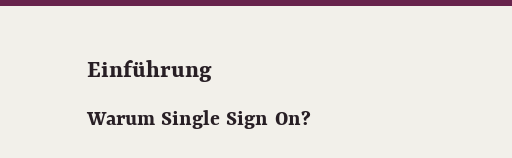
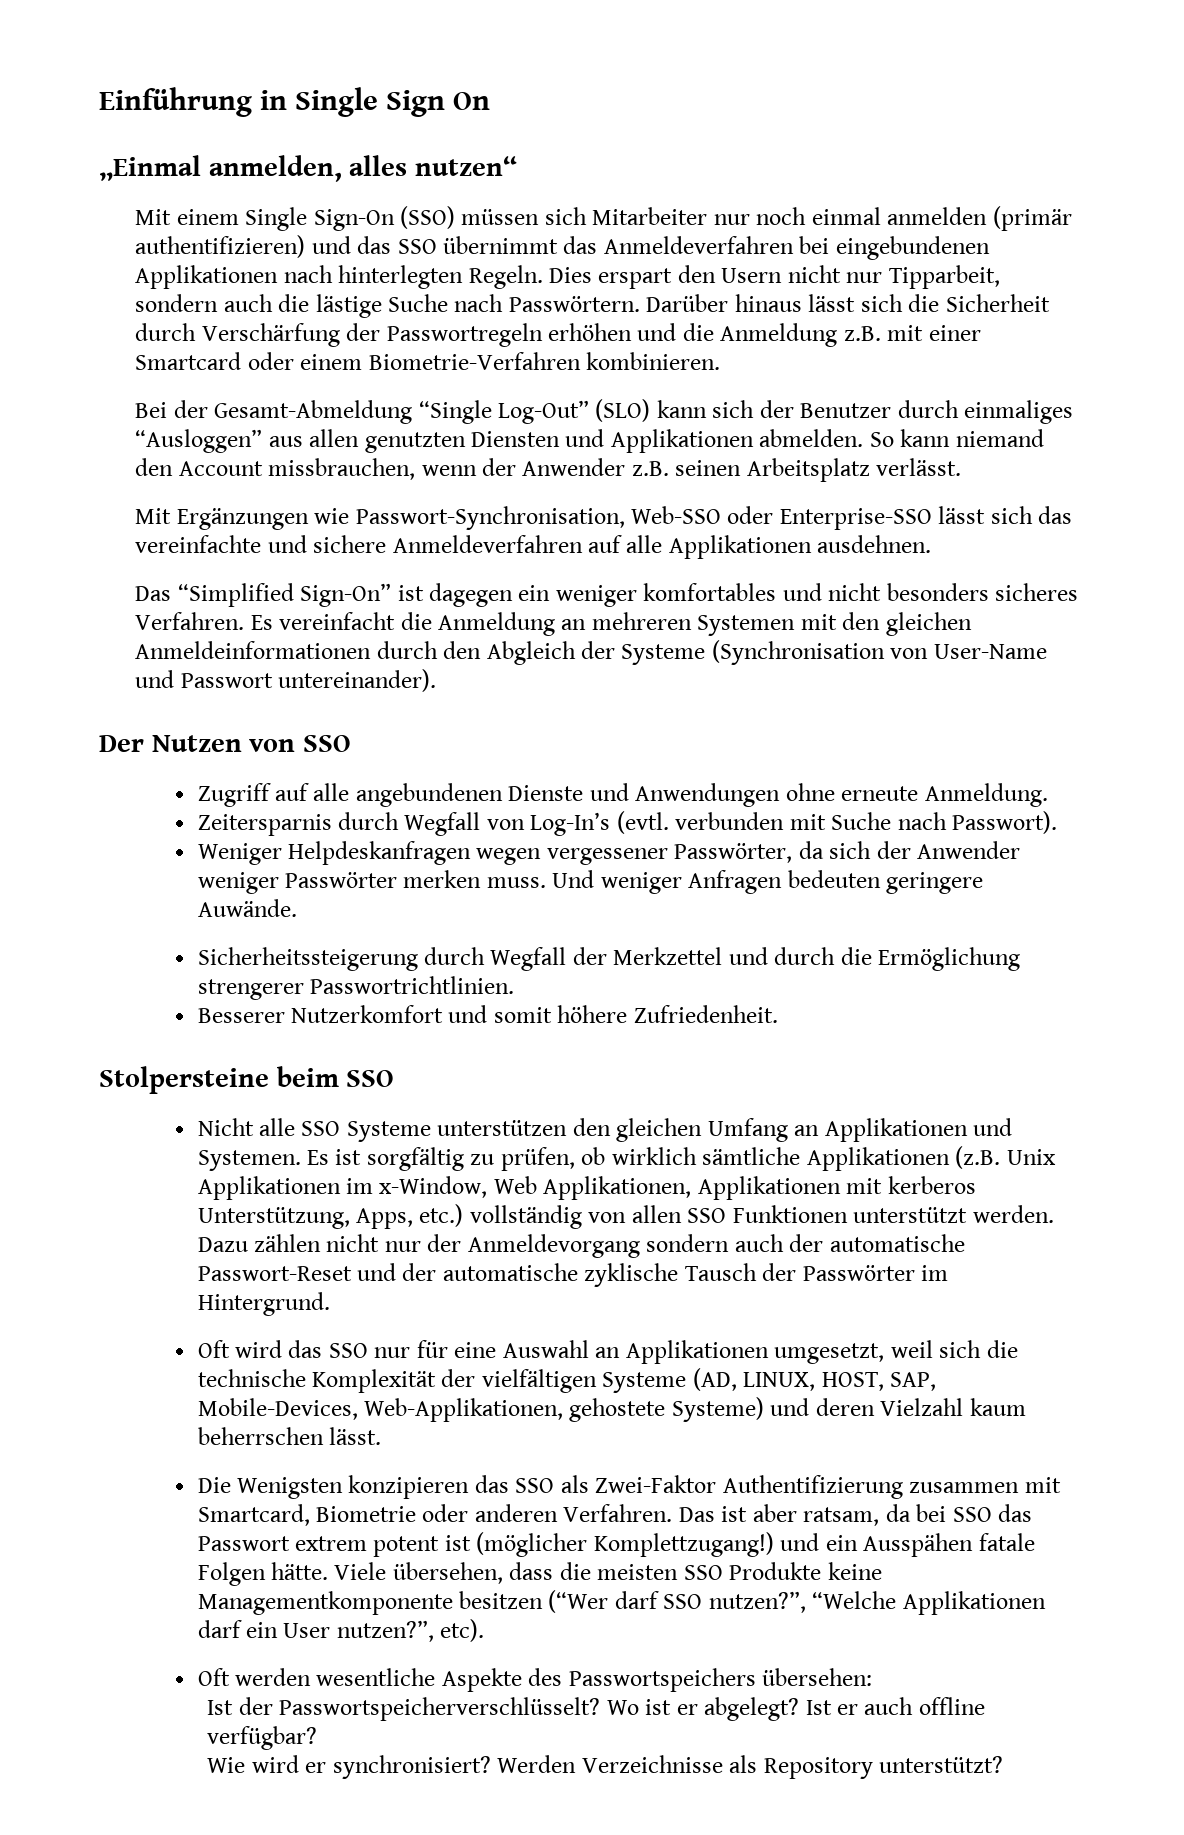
[86,112,155,125] // Warum -> [260,90,288,110] in
[274,110,311,125] On? -> [453,92,491,110] [99,155,517,182] [135,206,1072,231] [135,235,990,260] [135,265,1000,289] [135,294,1050,318] [135,323,981,347] [135,352,720,370] [135,399,1074,424] [135,429,1044,453] [135,458,962,482] [135,506,1073,530] [135,535,932,559] [135,583,1079,607] [135,612,972,636] [135,640,1047,665] [135,669,437,692] [99,735,351,752] [197,783,1048,807] [197,811,1058,836] [197,841,1021,865] [197,870,984,894] [197,899,297,917] [197,947,1021,971] [197,976,514,1000] [197,1005,778,1023] [99,1066,395,1094] [197,1118,1013,1142] [197,1146,1056,1171] [197,1176,976,1200] [197,1204,1054,1229] [197,1234,965,1258] [197,1263,949,1287] [197,1292,330,1316] [197,1340,1018,1364] [197,1368,937,1393] [197,1397,1026,1422] [197,1427,381,1445] [197,1475,1061,1499] [197,1504,1033,1526] [197,1532,1035,1557] [197,1562,882,1586] [197,1590,1046,1615] [197,1619,485,1642] [197,1668,873,1692] [207,1697,985,1721] [207,1726,318,1750] [207,1755,1003,1779] On // „Einmal anmelden, alles nutzen“ // Mit einem Single Sign-On (SSO) müssen sich Mitarbeiter nur noch einmal anmelden (primär authentifizieren) und das SSO übernimmt das Anmeldeverfahren bei eingebundenen Applikationen nach hinterlegten Regeln. Dies erspart den Usern nicht nur Tipparbeit, sondern auch die lästige Suche nach Passwörtern. Darüber hinaus lässt sich die Sicherheit durch Verschärfung der Passwortregeln erhöhen und die Anmeldung z.B. mit einer Smartcard oder einem Biometrie-Verfahren kombinieren. // Bei der Gesamt-Abmeldung “Single Log-Out” (SLO) kann sich der Benutzer durch einmaliges “Ausloggen” aus allen genutzten Diensten und Applikationen abmelden. So kann niemand den Account missbrauchen, wenn der Anwender z.B. seinen Arbeitsplatz verlässt. // Mit Ergänzungen wie Passwort-Synchronisation, Web-SSO oder Enterprise-SSO lässt sich das vereinfachte und sichere Anmeldeverfahren auf alle Applikationen ausdehnen. // Das “Simplified Sign-On” ist dagegen ein weniger komfortables und nicht besonders sicheres Verfahren. Es vereinfacht die Anmeldung an mehreren Systemen mit den gleichen Anmeldeinformationen durch den Abgleich der Systeme (Synchronisation von User-Name und Passwort untereinander). // Der Nutzen von SSO // Zugriff auf alle angebundenen Dienste und Anwendungen ohne erneute Anmeldung. // Zeitersparnis durch Wegfall von Log-In’s (evtl. verbunden mit Suche nach Passwort). // Weniger Helpdeskanfragen wegen vergessener Passwörter, da sich der Anwender weniger Passwörter merken muss. Und weniger Anfragen bedeuten geringere Auwände. // Sicherheitssteigerung durch Wegfall der Merkzettel und durch die Ermöglichung strengerer Passwortrichtlinien. // Besserer Nutzerkomfort und somit höhere Zufriedenheit. // Stolpersteine beim SSO // Nicht alle SSO Systeme unterstützen den gleichen Umfang an Applikationen und Systemen. Es ist sorgfältig zu prüfen, ob wirklich sämtliche Applikationen (z.B. Unix Applikationen im x-Window, Web Applikationen, Applikationen mit kerberos Unterstützung, Apps, etc.) vollständig von allen SSO Funktionen unterstützt werden. Dazu zählen nicht nur der Anmeldevorgang sondern auch der automatische Passwort-Reset und der automatische zyklische Tausch der Passwörter im Hintergrund. // Oft wird das SSO nur für eine Auswahl an Applikationen umgesetzt, weil sich die technische Komplexität der vielfältigen Systeme (AD, LINUX, HOST, SAP, Mobile-Devices, Web-Applikationen, gehostete Systeme) und deren Vielzahl kaum beherrschen lässt. // Die Wenigsten konzipieren das SSO als Zwei-Faktor Authentifizierung zusammen mit Smartcard, Biometrie oder anderen Verfahren. Das ist aber ratsam, da bei SSO das Passwort extrem potent ist (möglicher Komplettzugang!) und ein Ausspähen fatale Folgen hätte. Viele übersehen, dass die meisten SSO Produkte keine Managementkomponente besitzen (“Wer darf SSO nutzen?”, “Welche Applikationen darf ein User nutzen?”, etc). // Oft werden wesentliche Aspekte des Passwortspeichers übersehen: // Ist der Passwortspeicherverschlüsselt? Wo ist er abgelegt? Ist er auch offline verfügbar? // Wie wird er synchronisiert? Werden Verzeichnisse als Repository unterstützt?

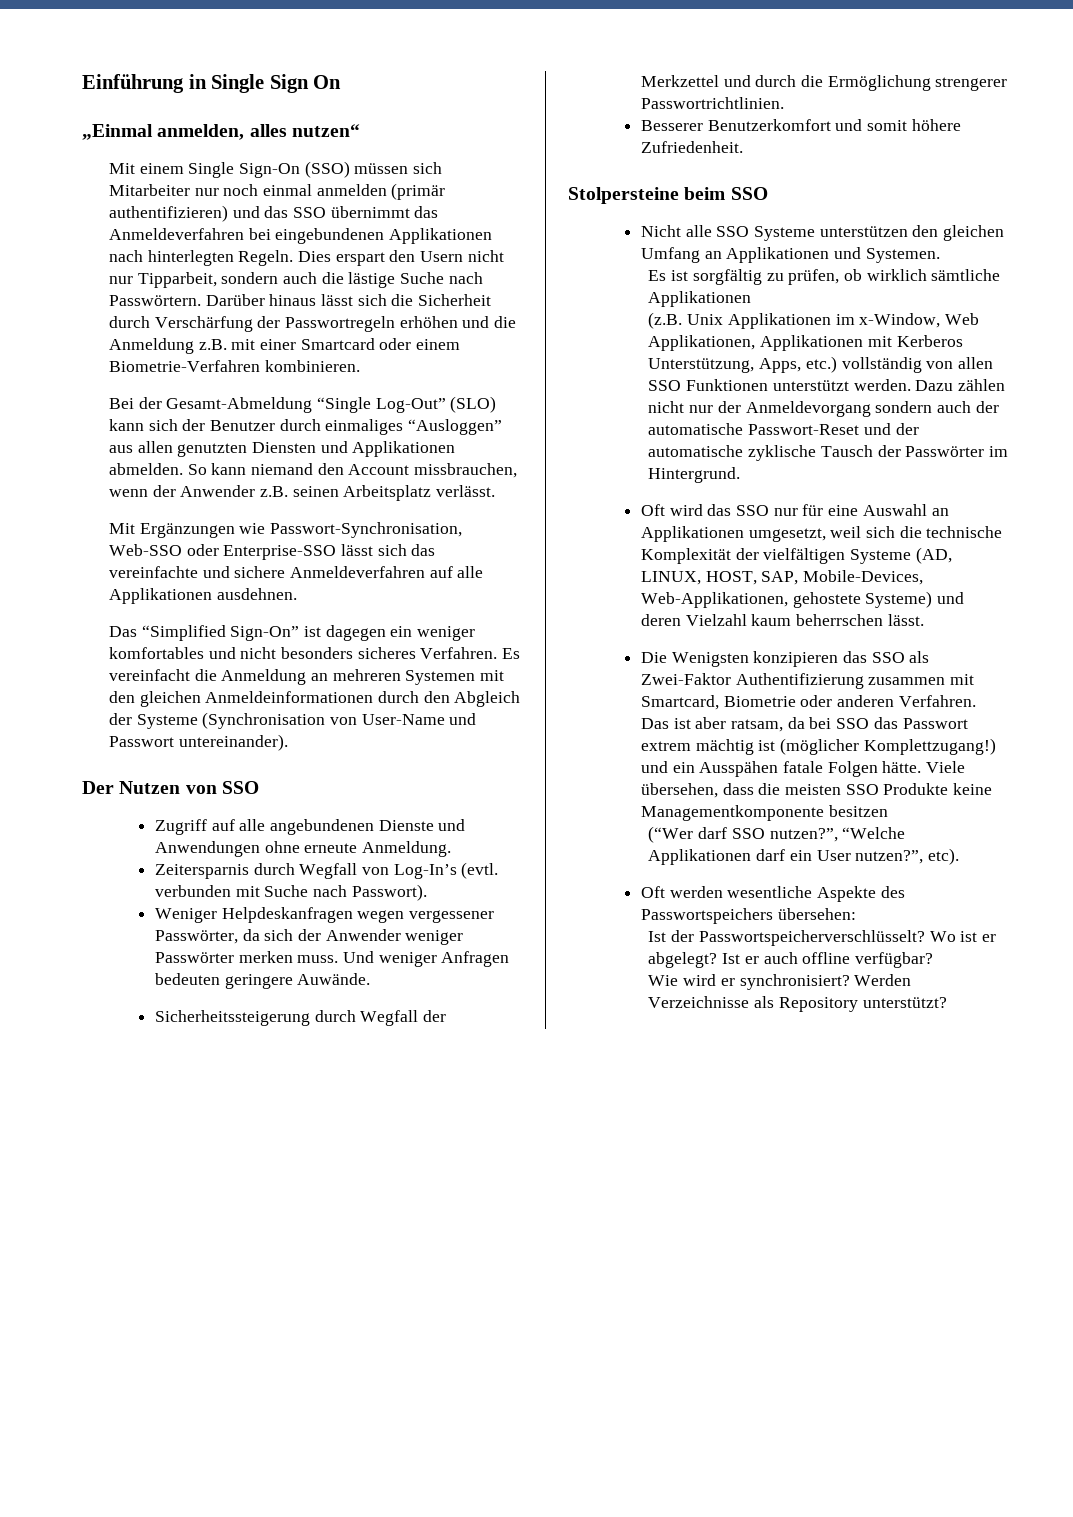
[290,1005,443,1023] Nutzerkomfort -> [707,119,831,131] Benutzerkomfort
(301, 1160) none -> (940, 255) //
(950, 1159) none -> (752, 299) //
[887,1176,976,1194] kerberos -> [896,335,963,347] Kerberos
[373,1536,440,1557] potent -> [695,739,754,755] mächtig
(543, 1600) none -> (888, 811) //

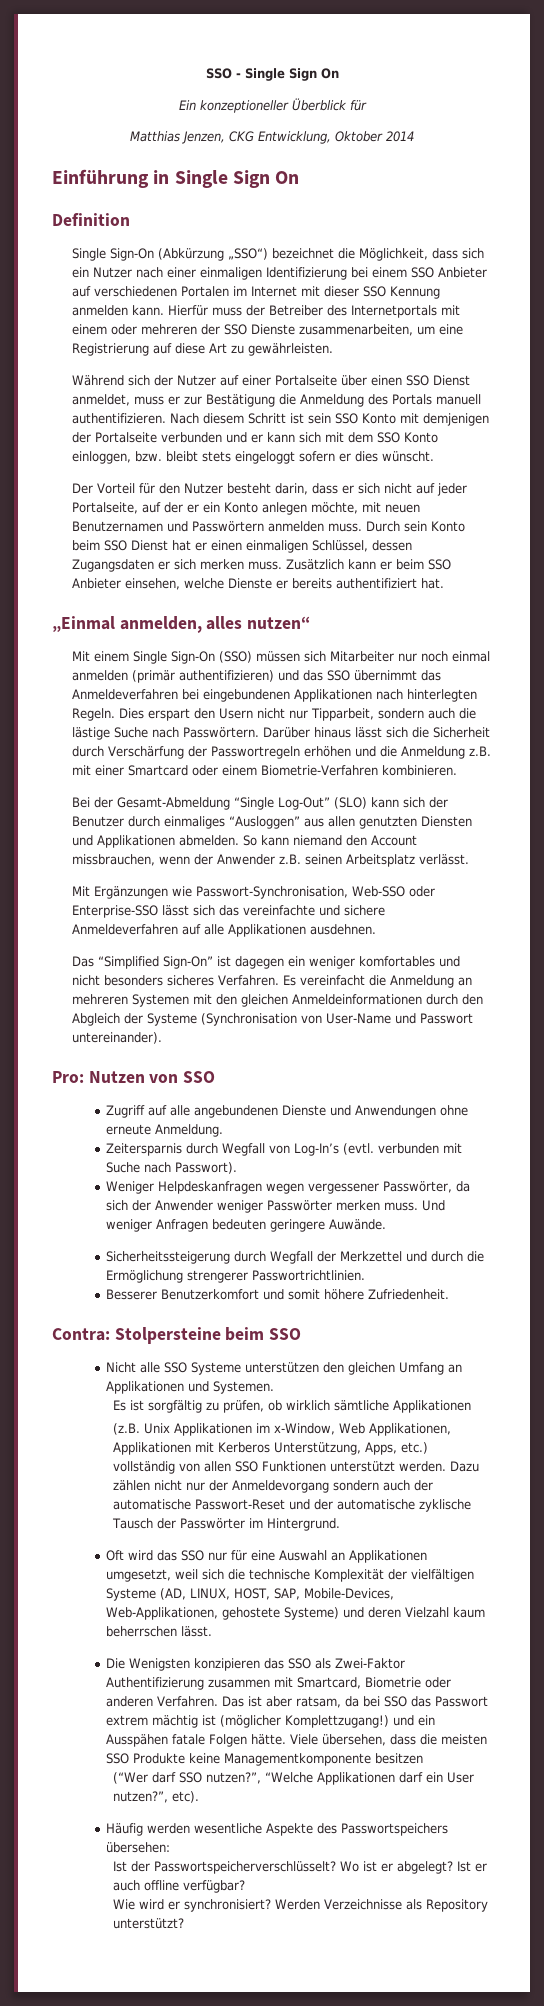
(82, 83) none -> [205,68,339,81] [178,98,367,113] [130,131,414,144] SSO - Single Sign On // Ein konzeptioneller Überblick für // Matthias Jenzen, CKG Entwicklung, Oktober 2014 //
(342, 82) none -> [52,213,130,226] [72,248,485,261] [72,267,488,280] [72,286,441,299] [72,305,461,318] [72,324,464,336] [72,343,334,356] [72,375,471,386] [72,394,482,407] [72,413,490,426] [72,432,439,443] [72,451,435,464] [72,483,468,496] [72,502,421,515] [72,521,466,532] [72,540,413,553] [72,559,452,572] [72,578,445,590] // Definition // Single Sign-On (Abkürzung „SSO“) bezeichnet die Möglichkeit, dass sich ein Nutzer nach einer einmaligen Identifizierung bei einem SSO Anbieter auf verschiedenen Portalen im Internet mit dieser SSO Kennung anmelden kann. Hierfür muss der Betreiber des Internetportals mit einem oder mehreren der SSO Dienste zusammenarbeiten, um eine Registrierung auf diese Art zu gewährleisten. // Während sich der Nutzer auf einer Portalseite über einen SSO Dienst anmeldet, muss er zur Bestätigung die Anmeldung des Portals manuell authentifizieren. Nach diesem Schritt ist sein SSO Konto mit demjenigen der Portalseite verbunden und er kann sich mit dem SSO Konto einloggen, bzw. bleibt stets eingeloggt sofern er dies wünscht. // Der Vorteil für den Nutzer besteht darin, dass er sich nicht auf jeder Portalseite, auf der er ein Konto anlegen möchte, mit neuen Benutzernamen und Passwörtern anmelden muss. Durch sein Konto beim SSO Dienst hat er einen einmaligen Schlüssel, dessen Zugangsdaten er sich merken muss. Zusätzlich kann er beim SSO Anbieter einsehen, welche Dienste er bereits authentifiziert hat.
[82,781,114,794] Der -> [52,1071,84,1083] Pro:
(743, 147) none -> [52,1328,110,1341] Contra:
[640,886,665,898] Oft -> [106,1823,144,1836] Häufig

